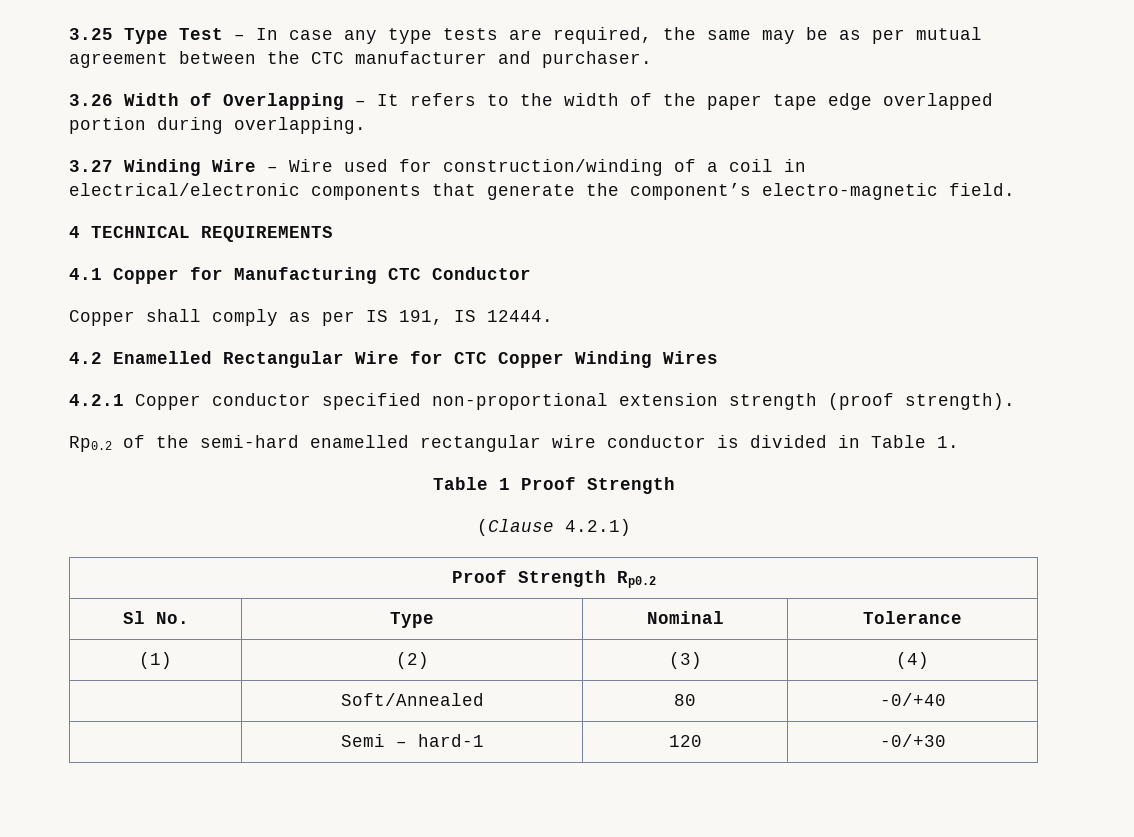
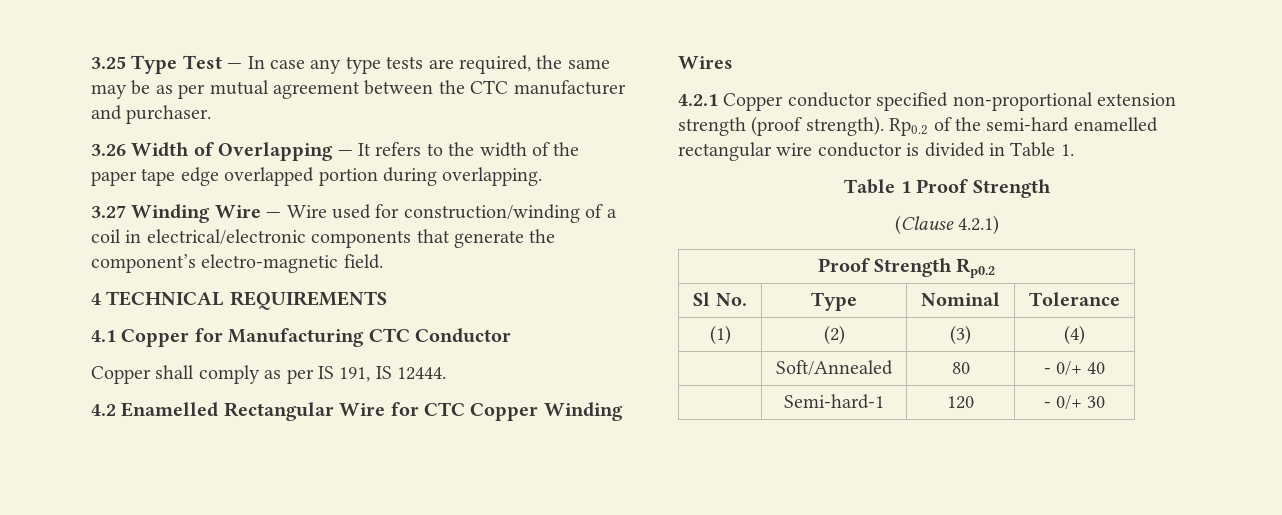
[234,34,245,40] – -> [227,63,243,69] —
[355,100,366,106] – -> [337,150,353,156] —
[267,166,278,172] – -> [266,212,282,218] —
(1015, 401) // -> (884, 126) none
[879,693,946,706] [340,734,484,747] [668,735,702,747] [879,734,946,747] -0/+40 // | Semi – hard-1 | 120 | -0/+30 -> [1043,361,1106,376] [784,394,884,409] [947,396,974,409] [1043,395,1106,410] - 0/+ 40 // | Semi-hard-1 | 120 | - 0/+ 30

